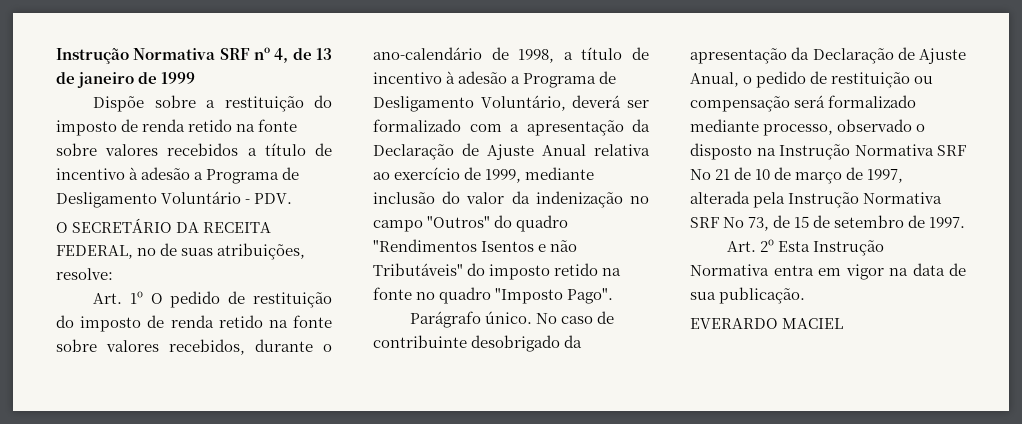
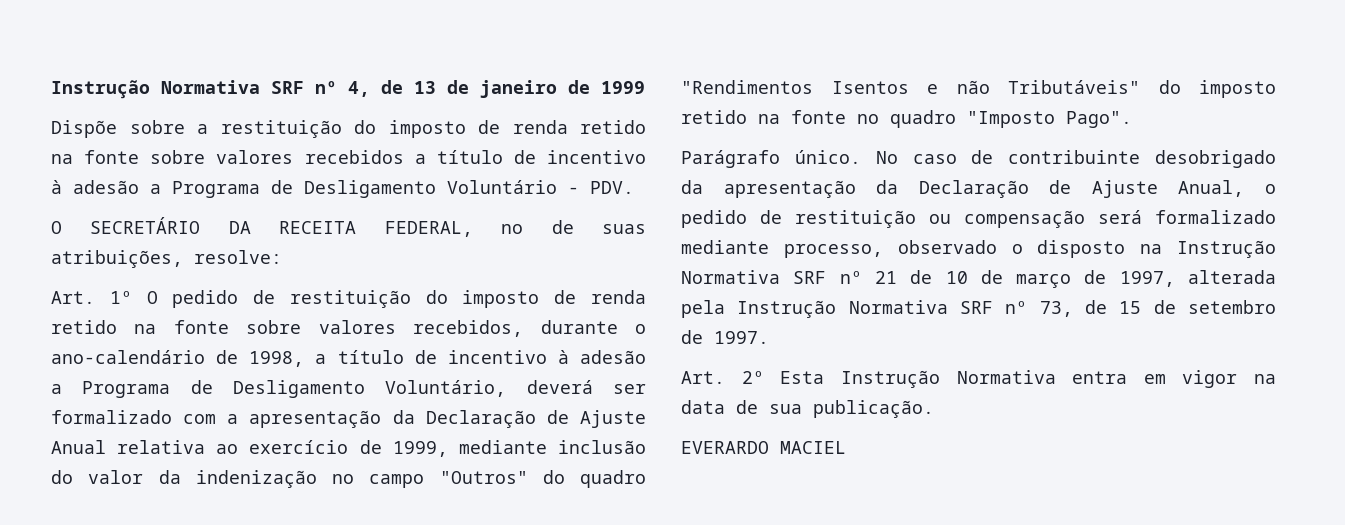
[690,169,711,180] No -> [839,271,862,284] nº
[723,217,745,228] No -> [1005,301,1028,314] nº

